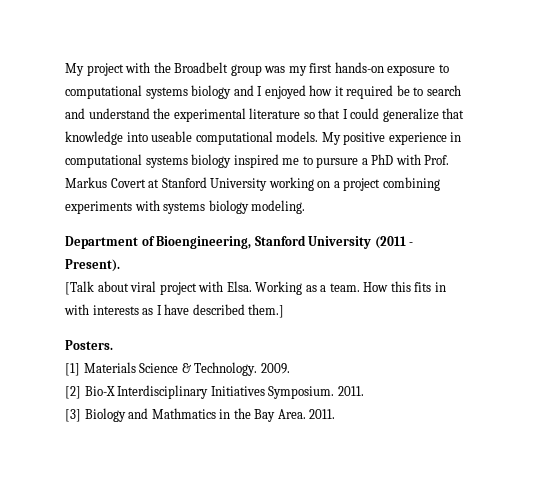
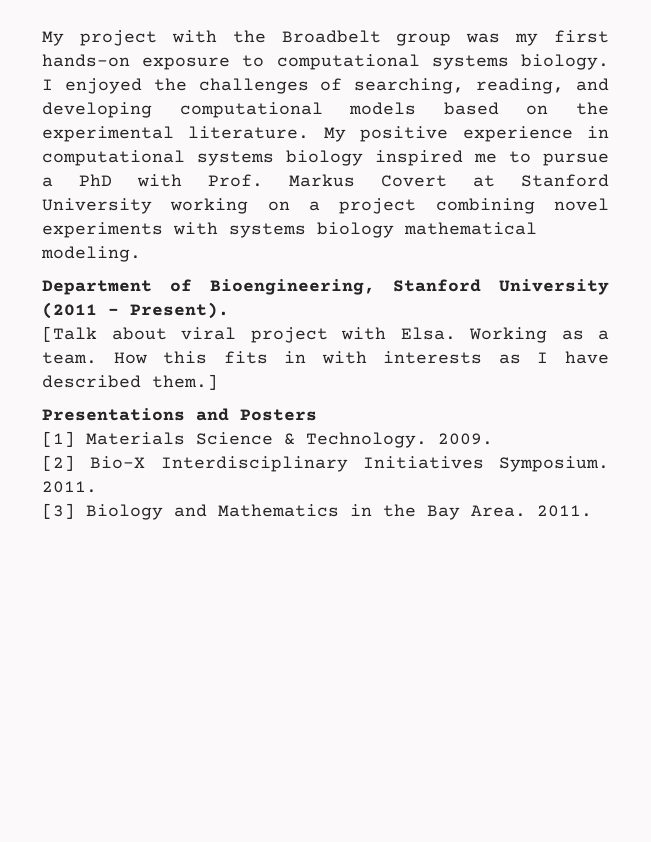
[191,85,461,99] [65,108,465,122] [65,131,319,145] biology and I enjoyed how it required be to search and understand the experimental literature so that I could generalize that knowledge into useable computational models. -> [521,54,609,70] [42,78,609,94] [42,102,610,118] [42,126,310,142] biology. I enjoyed the challenges of searching, reading, and developing computational models based on the experimental literature.
[316,157,359,168] pursure -> [543,153,609,166] pursue
(440, 184) none -> [554,198,609,211] novel
(249, 207) none -> [404,222,537,235] mathematical
[65,340,113,350] Posters. -> [42,408,317,421] Presentations and Posters
[151,408,216,419] Mathmatics -> [218,504,339,517] Mathematics

